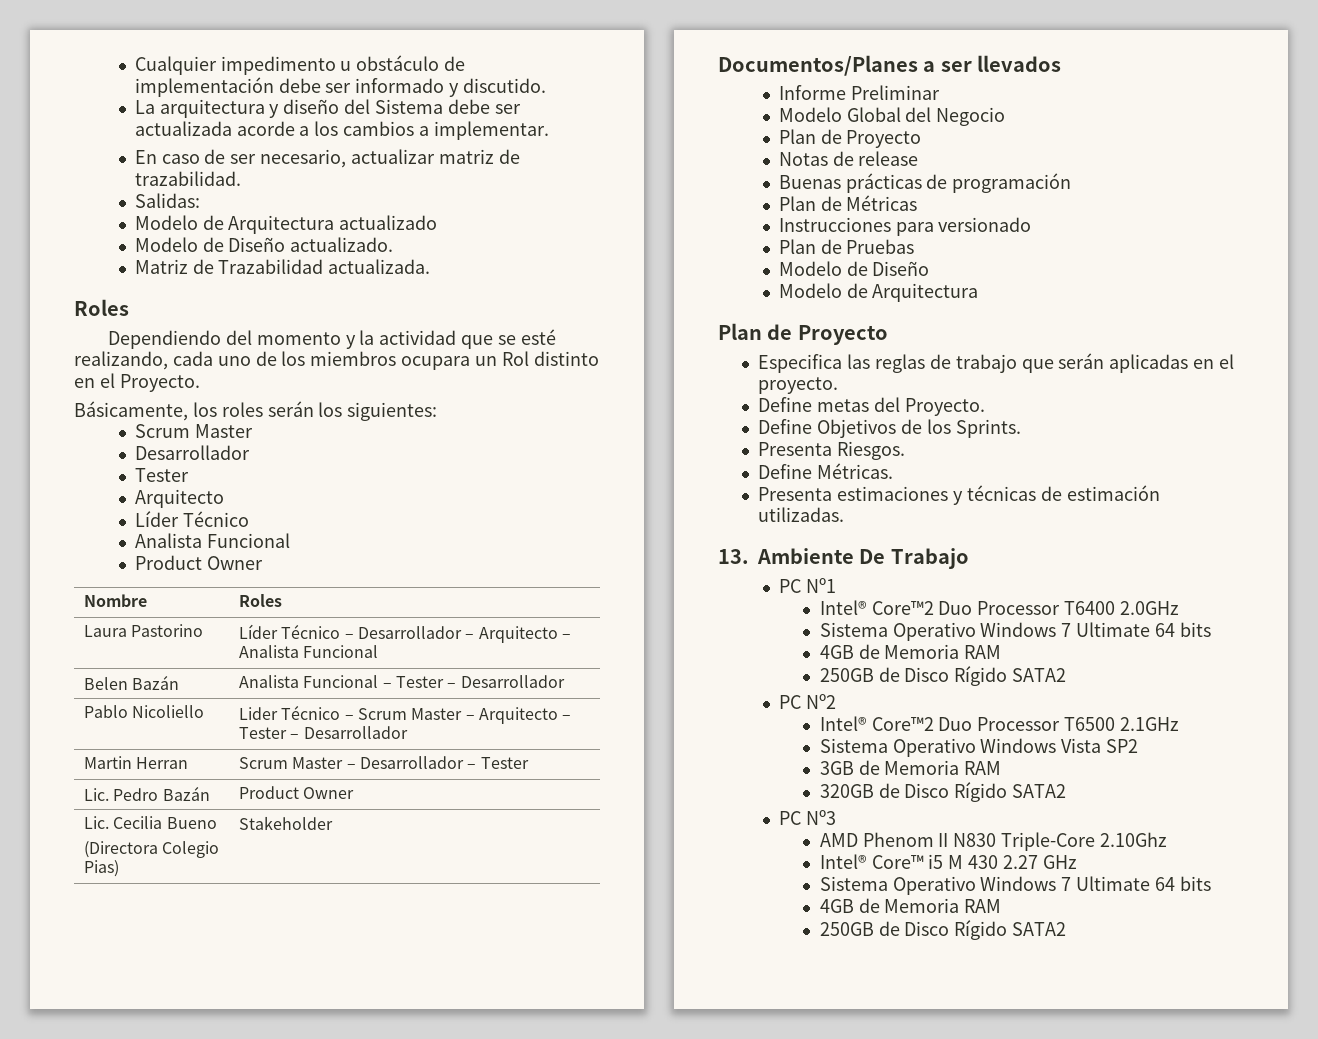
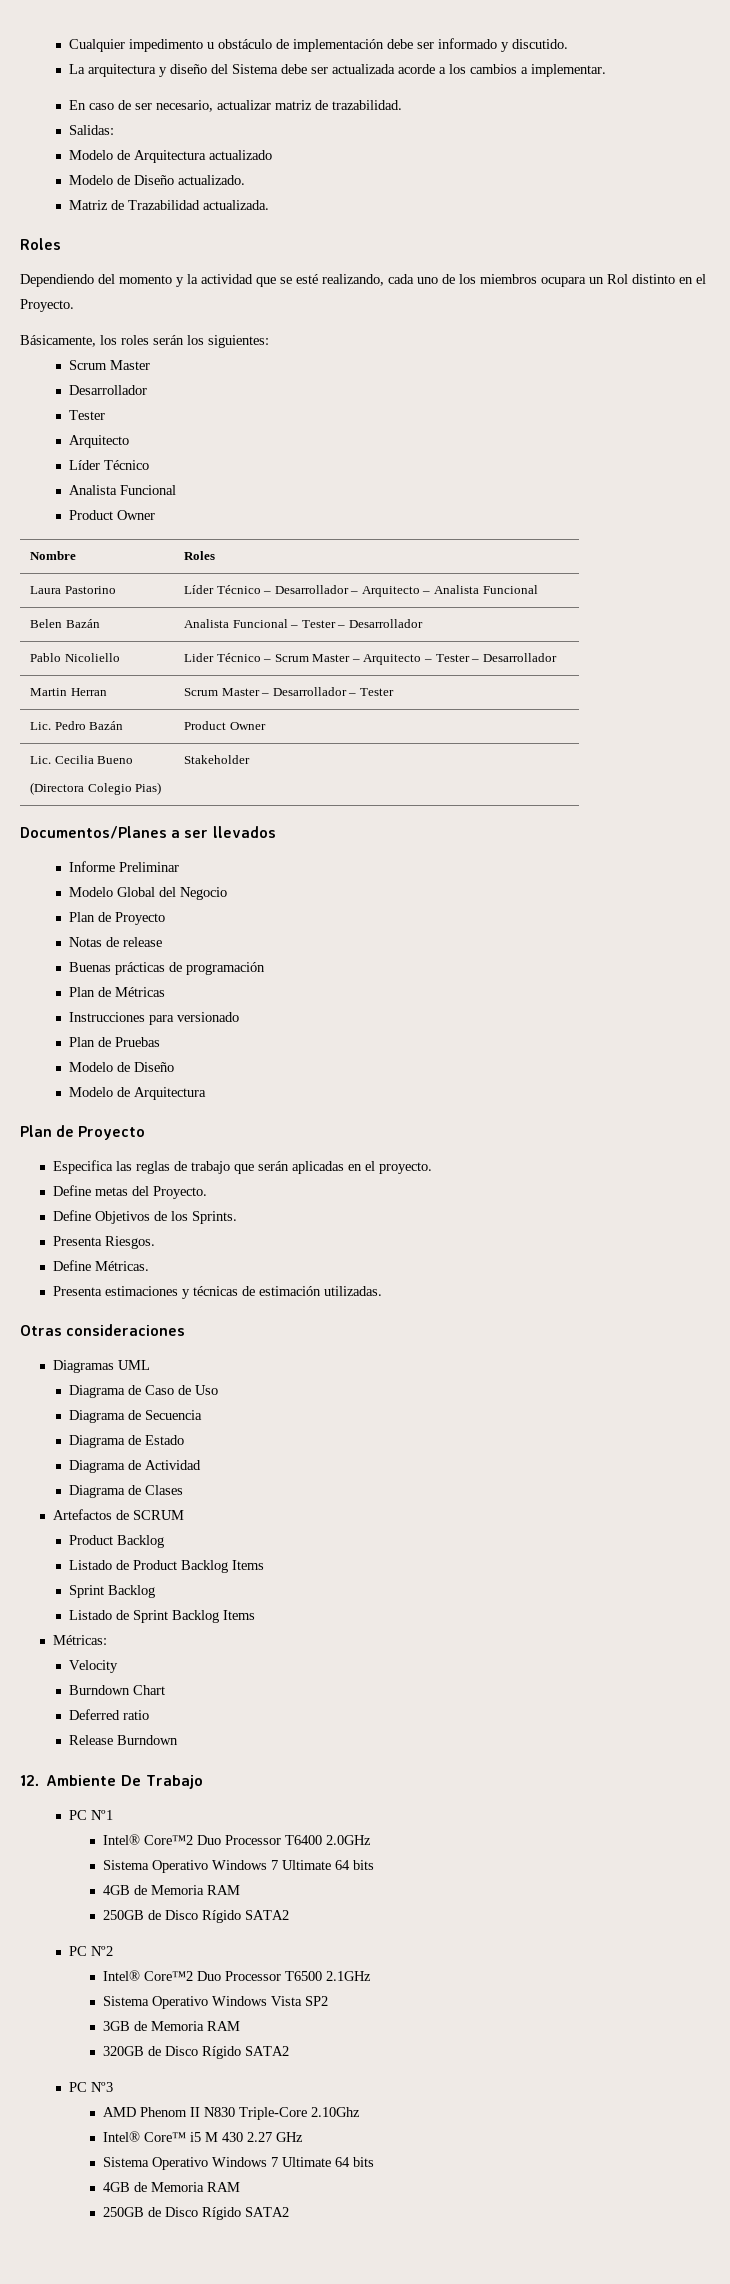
[718,549,749,564] 13. -> [20,1324,186,1336] [52,1360,150,1373] [69,1385,219,1398] [69,1410,203,1423] [69,1435,185,1448] [69,1460,202,1473] [69,1485,184,1498] [52,1509,184,1520] [69,1535,165,1548] [69,1560,265,1573] [69,1585,156,1598] [69,1610,256,1623] [52,1635,107,1645] [69,1660,119,1673] [69,1685,166,1695] [69,1709,150,1720] [69,1735,179,1745] [20,1775,39,1786] Otras consideraciones // Diagramas UML // Diagrama de Caso de Uso // Diagrama de Secuencia // Diagrama de Estado // Diagrama de Actividad // Diagrama de Clases // Artefactos de SCRUM // Product Backlog // Listado de Product Backlog Items // Sprint Backlog // Listado de Sprint Backlog Items // Métricas: // Velocity // Burndown Chart // Deferred ratio // Release Burndown // 12.

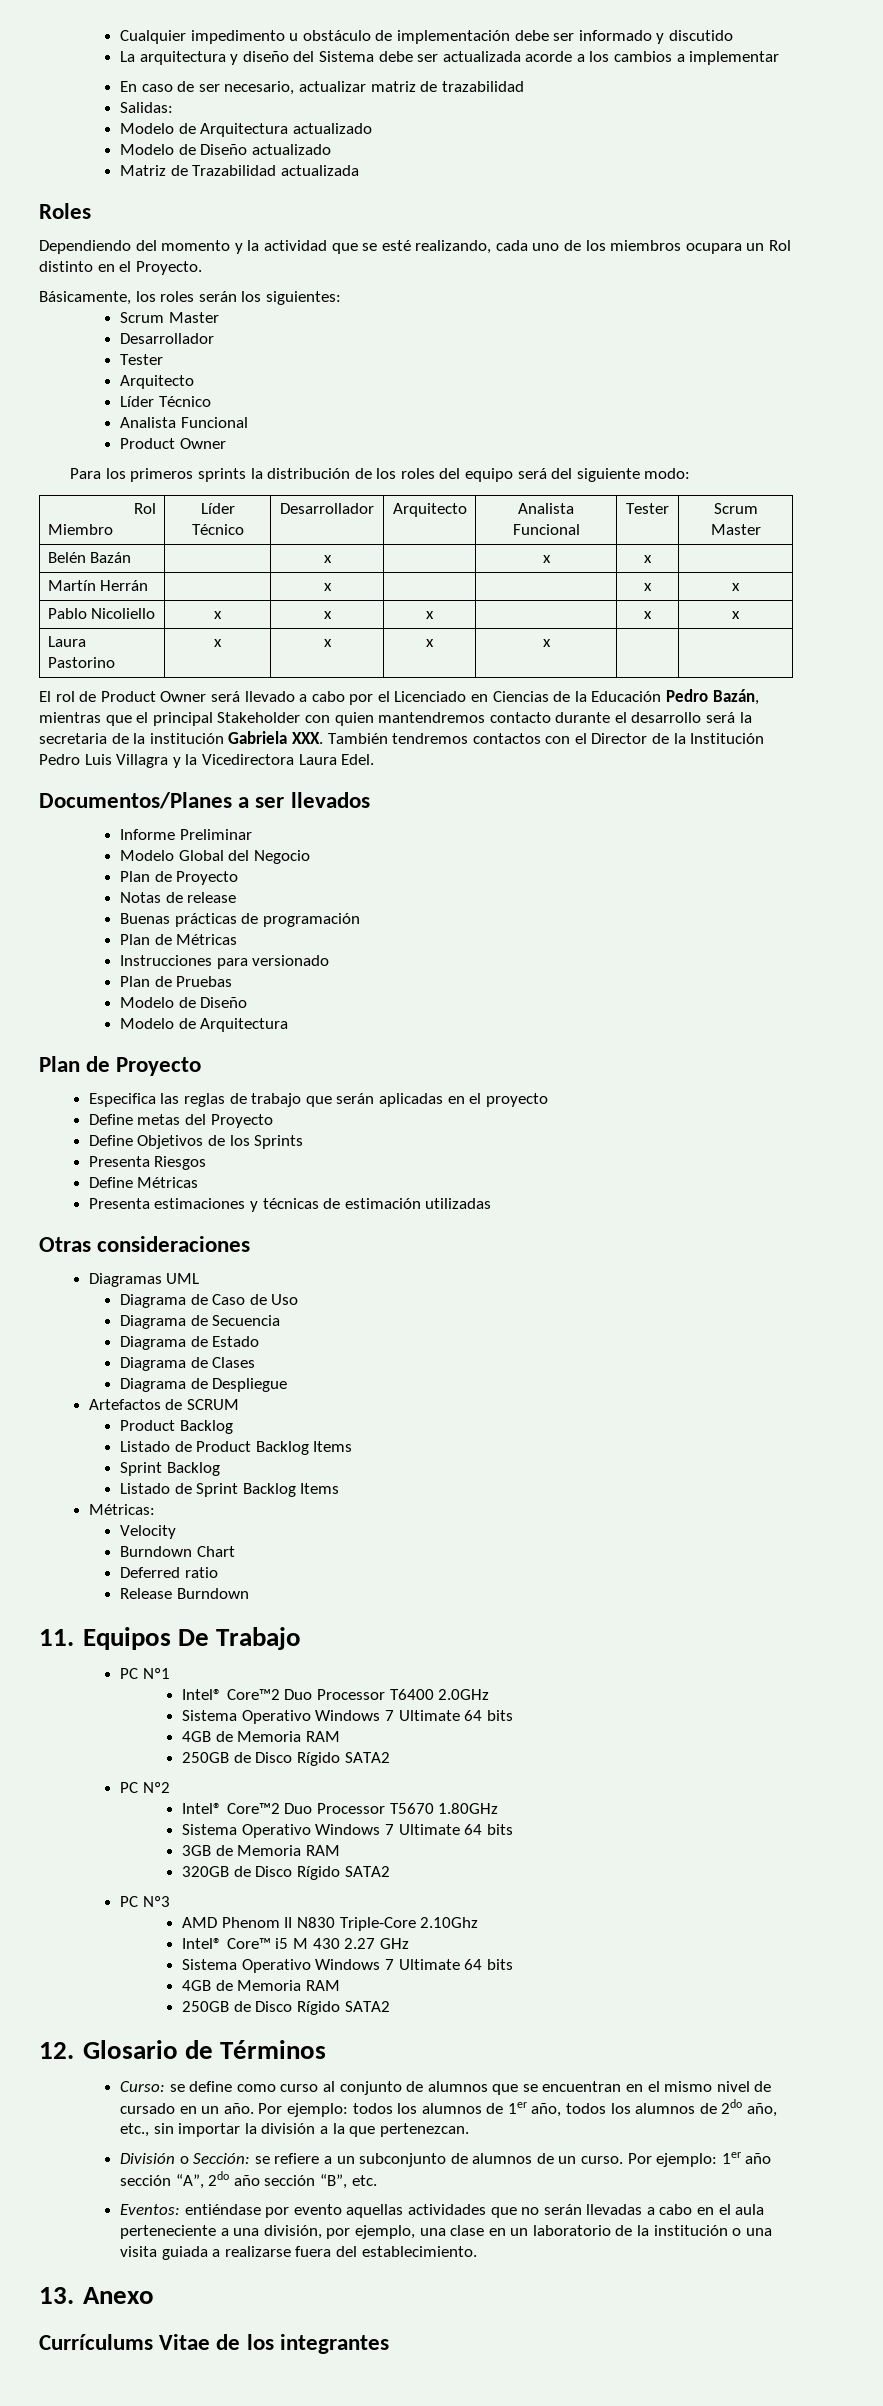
[512,39,569,49] discutido. -> [668,30,733,41] discutido
[531,64,607,77] implementar. -> [689,51,780,65] implementar
[332,100,403,110] trazabilidad. -> [441,81,524,92] trazabilidad
[178,175,246,185] actualizado. -> [251,144,331,155] actualizado
[203,200,270,210] actualizada. -> [280,165,359,176] actualizada
[30,551,77,560] [184,551,216,560] [30,586,116,594] [184,585,538,597] [30,619,100,628] [184,619,423,628] [30,653,120,662] [184,653,557,665] [30,688,107,696] [184,687,394,696] [30,721,124,730] [184,721,266,730] [30,755,134,764] [30,782,162,795] [184,755,251,764] // Nombre | Roles // Laura Pastorino | Líder Técnico – Desarrollador – Arquitecto – Analista Funcional // Belen Bazán | Analista Funcional – Tester – Desarrollador // Pablo Nicoliello | Lider Técnico – Scrum Master – Arquitecto – Tester – Desarrollador // Martin Herran | Scrum Master – Desarrollador – Tester // Lic. Pedro Bazán | Product Owner // Lic. Cecilia Bueno // (Directora Colegio Pias) | Stakeholder -> [70,468,691,482] [134,503,157,514] [47,524,113,535] [200,503,235,514] [191,524,244,535] [280,503,374,514] [392,503,467,517] [518,503,574,514] [512,524,580,535] [626,503,669,514] [713,503,758,514] [710,524,761,535] [47,552,132,563] [323,555,332,563] [542,555,551,563] [644,555,652,563] [47,580,149,591] [323,583,332,591] [644,583,652,591] [732,583,740,591] [47,608,156,619] [214,611,222,619] [323,611,332,619] [426,611,434,619] [644,611,652,619] [732,611,740,619] [47,636,86,647] [47,657,115,668] [214,639,222,647] [323,639,332,647] [426,639,434,647] [542,639,551,647] [39,689,759,705] [39,712,752,726] [39,731,765,744] [39,754,375,768] // Para los primeros sprints la distribución de los roles del equipo será del siguiente modo: // Rol // Miembro | Líder Técnico | Desarrollador | Arquitecto | Analista Funcional | Tester | Scrum Master // Belén Bazán | | x | | x | x | // Martín Herrán | | x | | | x | x // Pablo Nicoliello | x | x | x | | x | x // Laura Pastorino | x | x | x | x | | // El rol de Product Owner será llevado a cabo por el Licenciado en Ciencias de la Educación Pedro Bazán, mientras que el principal Stakeholder con quien mantendremos contacto durante el desarrollo será la secretaria de la institución Gabriela XXX. También tendremos contactos con el Director de la Institución Pedro Luis Villagra y la Vicedirectora Laura Edel.
[378,1162,432,1174] proyecto. -> [485,1093,548,1107] proyecto
[152,1186,207,1199] Proyecto. -> [210,1114,273,1128] Proyecto
[191,1211,237,1224] [52,1236,155,1249] [52,1260,149,1271] Sprints. // Presenta Riesgos. // Define Métricas. -> [254,1135,304,1149] [88,1156,207,1170] [88,1177,199,1188] Sprints // Presenta Riesgos // Define Métricas
[323,1286,382,1296] utilizadas. -> [425,1198,492,1209] utilizadas
[145,1460,202,1470] [69,1485,184,1498] Actividad // Diagrama de Clases -> [212,1357,256,1368] [119,1378,288,1392] Clases // Diagrama de Despliegue
[20,1775,117,1786] 12. Ambiente -> [39,1627,171,1650] 11. Equipos
[284,1971,371,1981] [102,1996,328,2009] T6500 2.1GHz // Sistema Operativo Windows Vista SP2 -> [389,1803,499,1814] [182,1824,513,1838] T5670 1.80GHz // Sistema Operativo Windows 7 Ultimate 64 bits
(289, 2212) none -> [39,2040,326,2059] [119,2081,772,2095] [119,2099,778,2117] [119,2123,469,2137] [119,2152,772,2167] [119,2171,377,2189] [119,2204,765,2218] [119,2225,772,2239] [119,2246,477,2260] [39,2287,154,2304] [39,2334,389,2354] // 12. Glosario de Términos // Curso: se define como curso al conjunto de alumnos que se encuentran en el mismo nivel de cursado en un año. Por ejemplo: todos los alumnos de 1er año, todos los alumnos de 2do año, etc., sin importar la división a la que pertenezcan. // División o Sección: se refiere a un subconjunto de alumnos de un curso. Por ejemplo: 1er año sección “A”, 2do año sección “B”, etc. // Eventos: entiéndase por evento aquellas actividades que no serán llevadas a cabo en el aula perteneciente a una división, por ejemplo, una clase en un laboratorio de la institución o una visita guiada a realizarse fuera del establecimiento. // 13. Anexo // Currículums Vitae de los integrantes

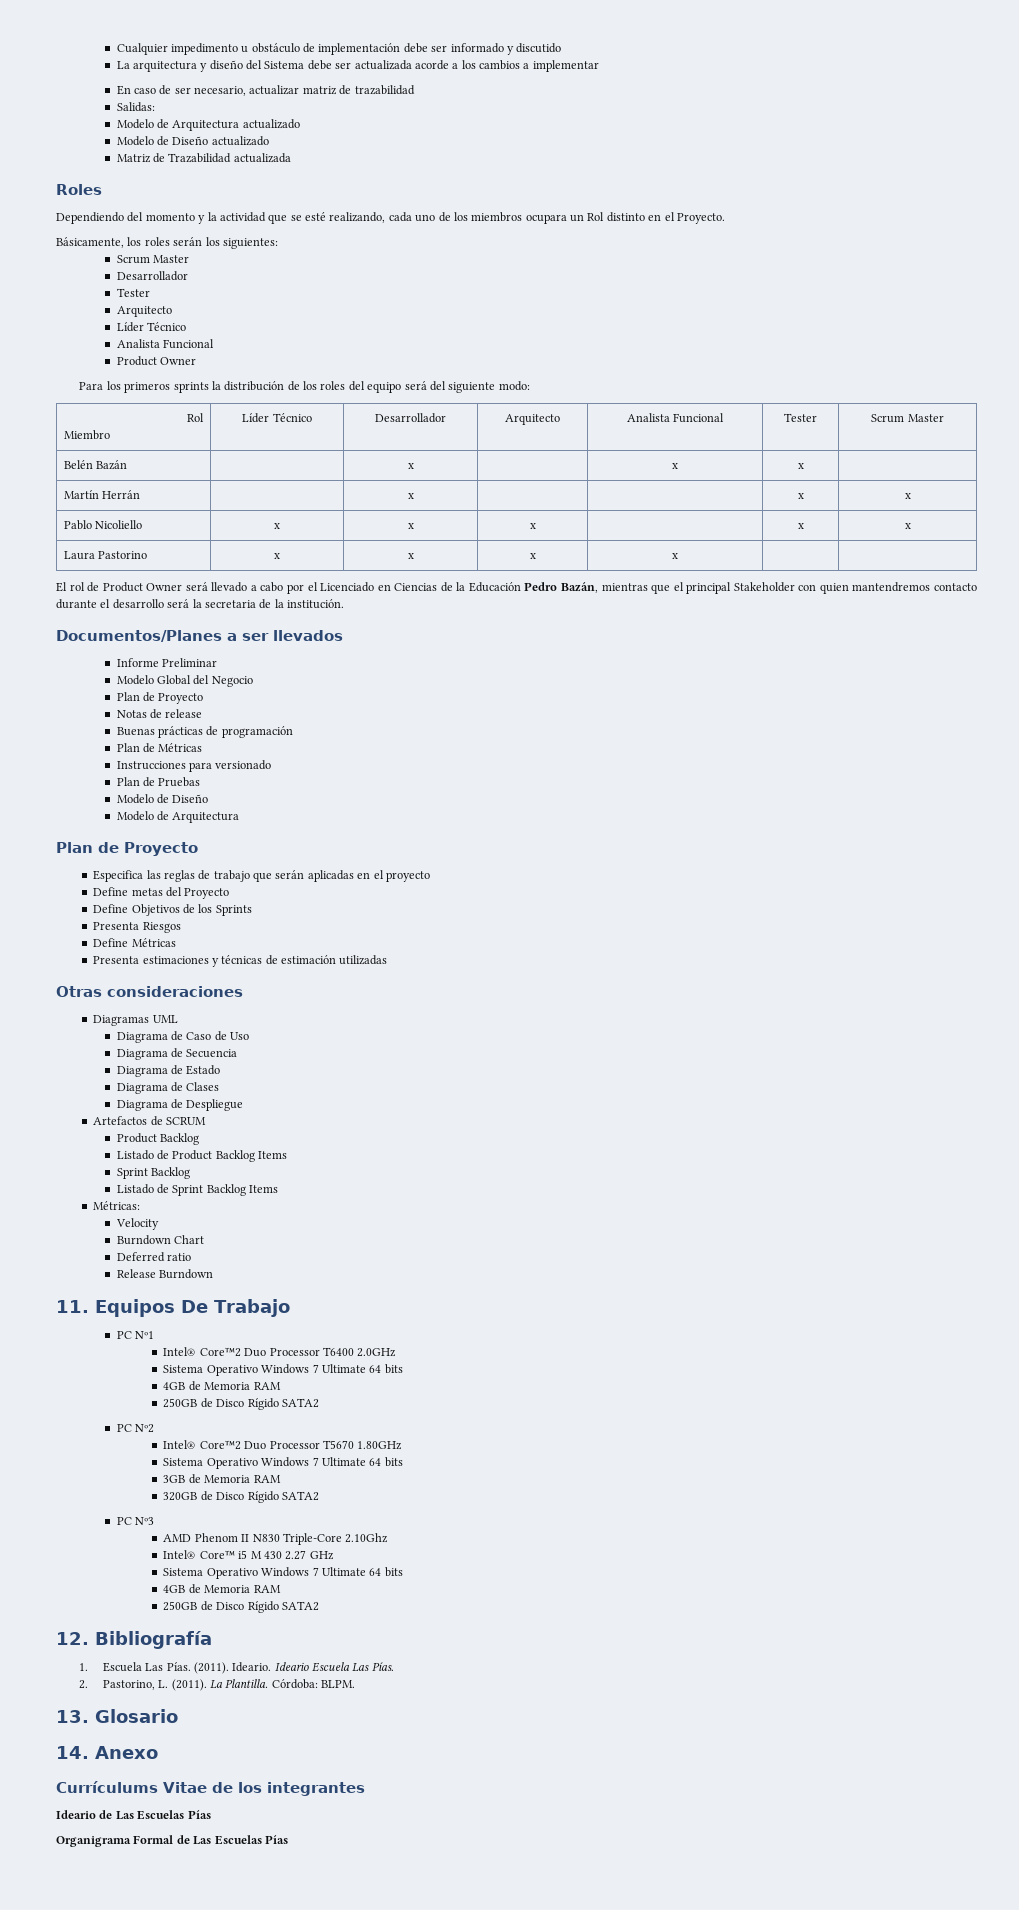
[149,731,765,744] [39,754,375,768] institución Gabriela XXX. También tendremos contactos con el Director de la Institución Pedro Luis Villagra y la Vicedirectora Laura Edel. -> [287,599,344,609] institución.
[82,2040,326,2059] [119,2081,772,2095] [119,2099,778,2117] [119,2123,469,2137] [119,2152,772,2167] [119,2171,377,2189] [119,2204,765,2218] [119,2225,772,2239] [119,2246,477,2260] [39,2287,74,2304] Glosario de Términos // Curso: se define como curso al conjunto de alumnos que se encuentran en el mismo nivel de cursado en un año. Por ejemplo: todos los alumnos de 1er año, todos los alumnos de 2do año, etc., sin importar la división a la que pertenezcan. // División o Sección: se refiere a un subconjunto de alumnos de un curso. Por ejemplo: 1er año sección “A”, 2do año sección “B”, etc. // Eventos: entiéndase por evento aquellas actividades que no serán llevadas a cabo en el aula perteneciente a una división, por ejemplo, una clase en un laboratorio de la institución o una visita guiada a realizarse fuera del establecimiento. // 13. -> [95,1631,213,1649] [79,1662,394,1674] [79,1679,356,1691] [56,1709,179,1723] [56,1746,89,1759] Bibliografía // 1. Escuela Las Pías. (2011). Ideario. Ideario Escuela Las Pías. // 2. Pastorino, L. (2011). La Plantilla. Córdoba: BLPM. // 13. Glosario // 14.
(389, 2344) none -> [56,1810,211,1820] [56,1835,288,1847] // Ideario de Las Escuelas Pías // Organigrama Formal de Las Escuelas Pías

